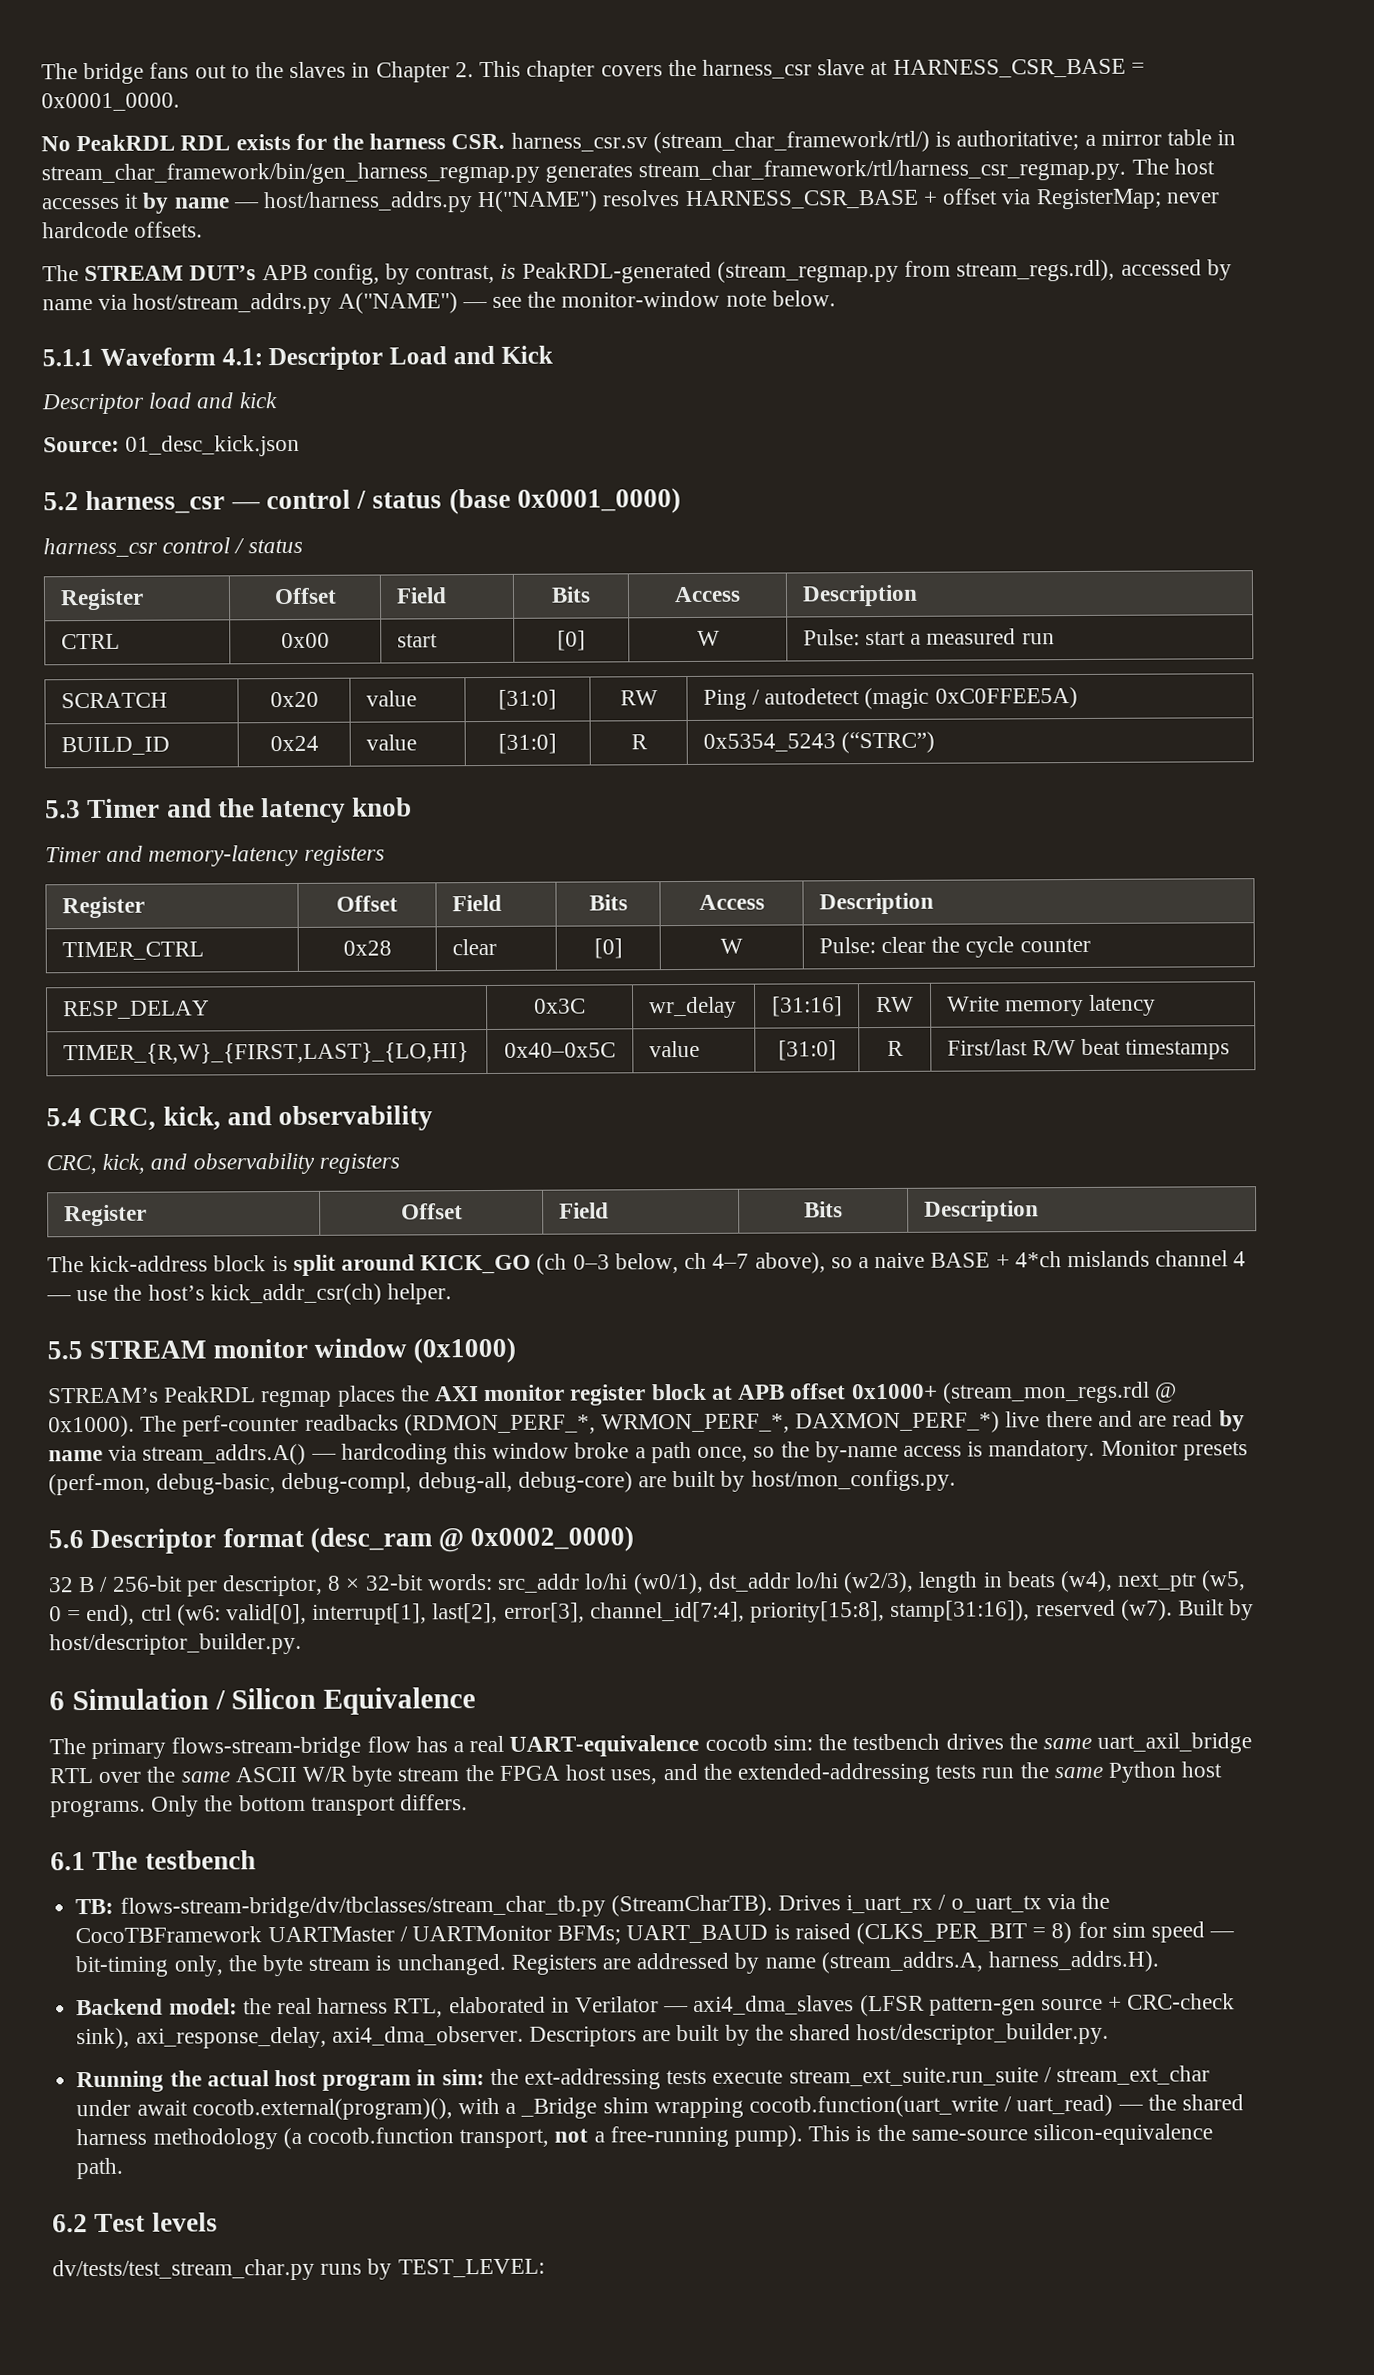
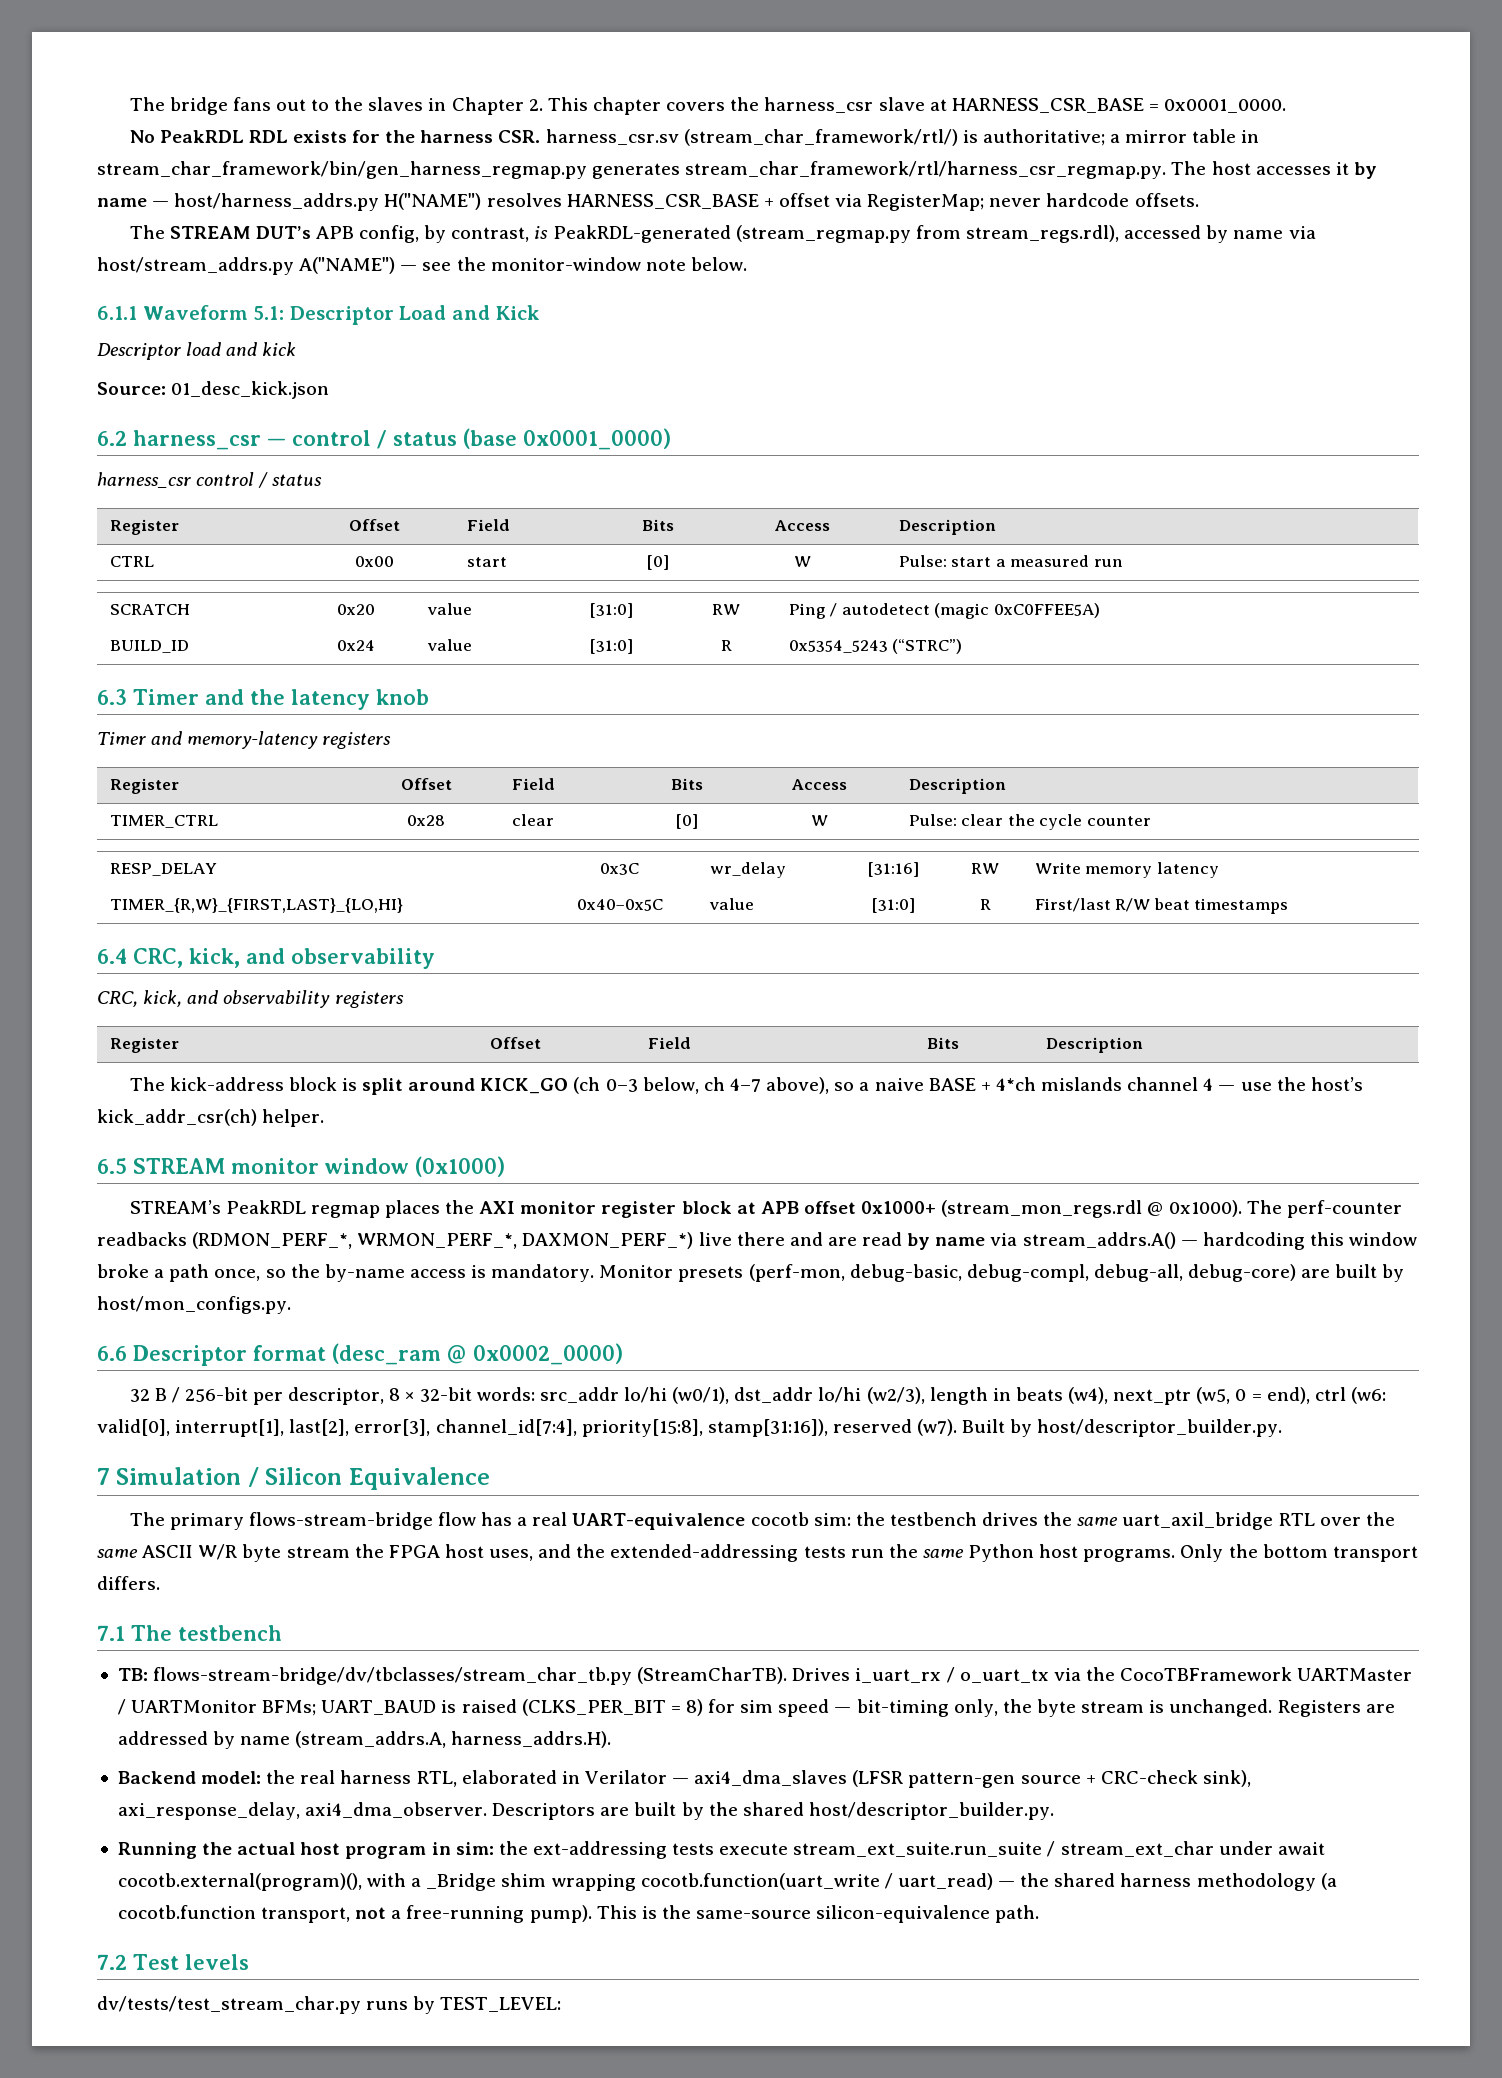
[42,347,263,367] 5.1.1 Waveform 4.1: -> [97,305,285,320] 6.1.1 Waveform 5.1:
[43,492,79,511] 5.2 -> [97,430,127,446] 6.2
[45,800,81,819] 5.3 -> [97,689,127,705] 6.3
[46,1108,82,1127] 5.4 -> [97,948,127,964] 6.4
[47,1341,83,1360] 5.5 -> [97,1158,127,1174] 6.5
[48,1530,84,1549] 5.6 -> [97,1346,127,1361] 6.6
[49,1691,65,1711] 6 -> [97,1468,110,1485] 7
[50,1852,86,1871] 6.1 -> [97,1625,125,1641] 7.1
[52,2214,88,2233] 6.2 -> [97,1954,127,1970] 7.2

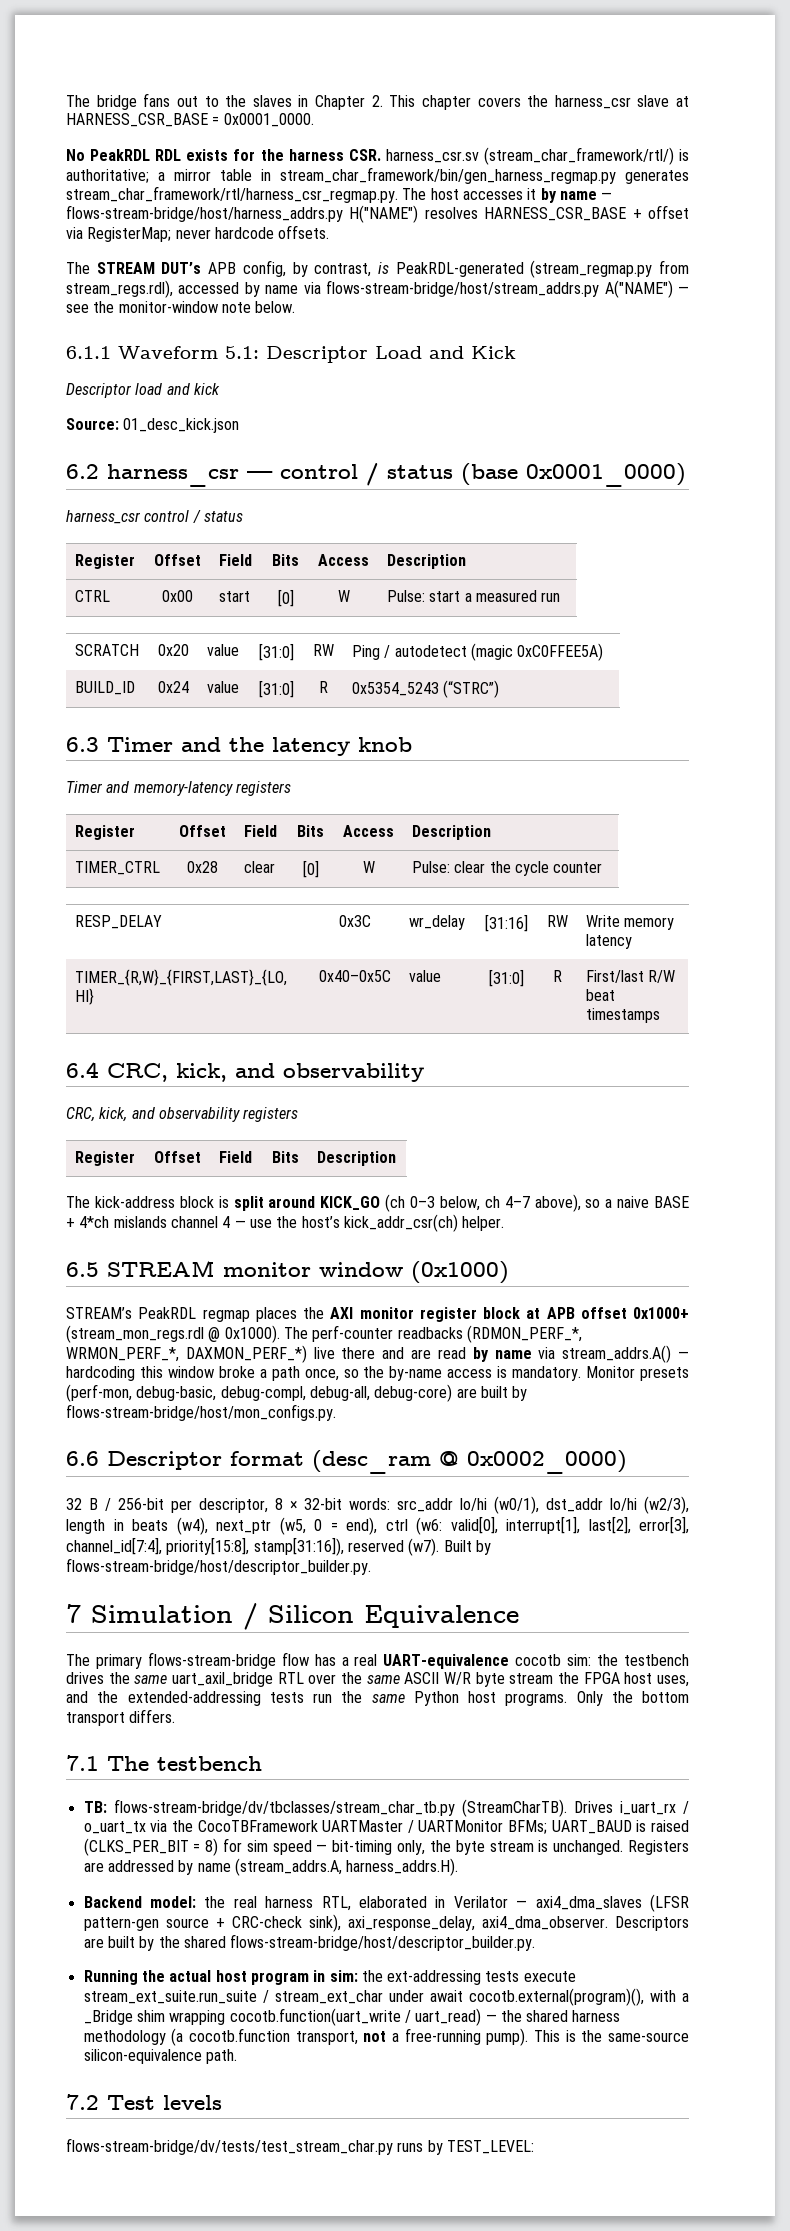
[174,193,380,211] host/harness_addrs.py -> [66,205,343,222] flows-stream-bridge/host/harness_addrs.py
[97,257,294,275] host/stream_addrs.py -> [326,280,600,297] flows-stream-bridge/host/stream_addrs.py
[97,1296,291,1314] host/mon_configs.py. -> [66,1404,336,1421] flows-stream-bridge/host/mon_configs.py.
[1037,1419,1283,1437] host/descriptor_builder.py. -> [66,1558,371,1575] flows-stream-bridge/host/descriptor_builder.py.
[808,1802,1054,1820] host/descriptor_builder.py. -> [230,1934,536,1951] flows-stream-bridge/host/descriptor_builder.py.
[97,1996,361,2014] dv/tests/test_stream_char.py -> [66,2138,393,2155] flows-stream-bridge/dv/tests/test_stream_char.py

